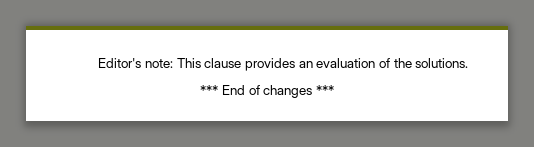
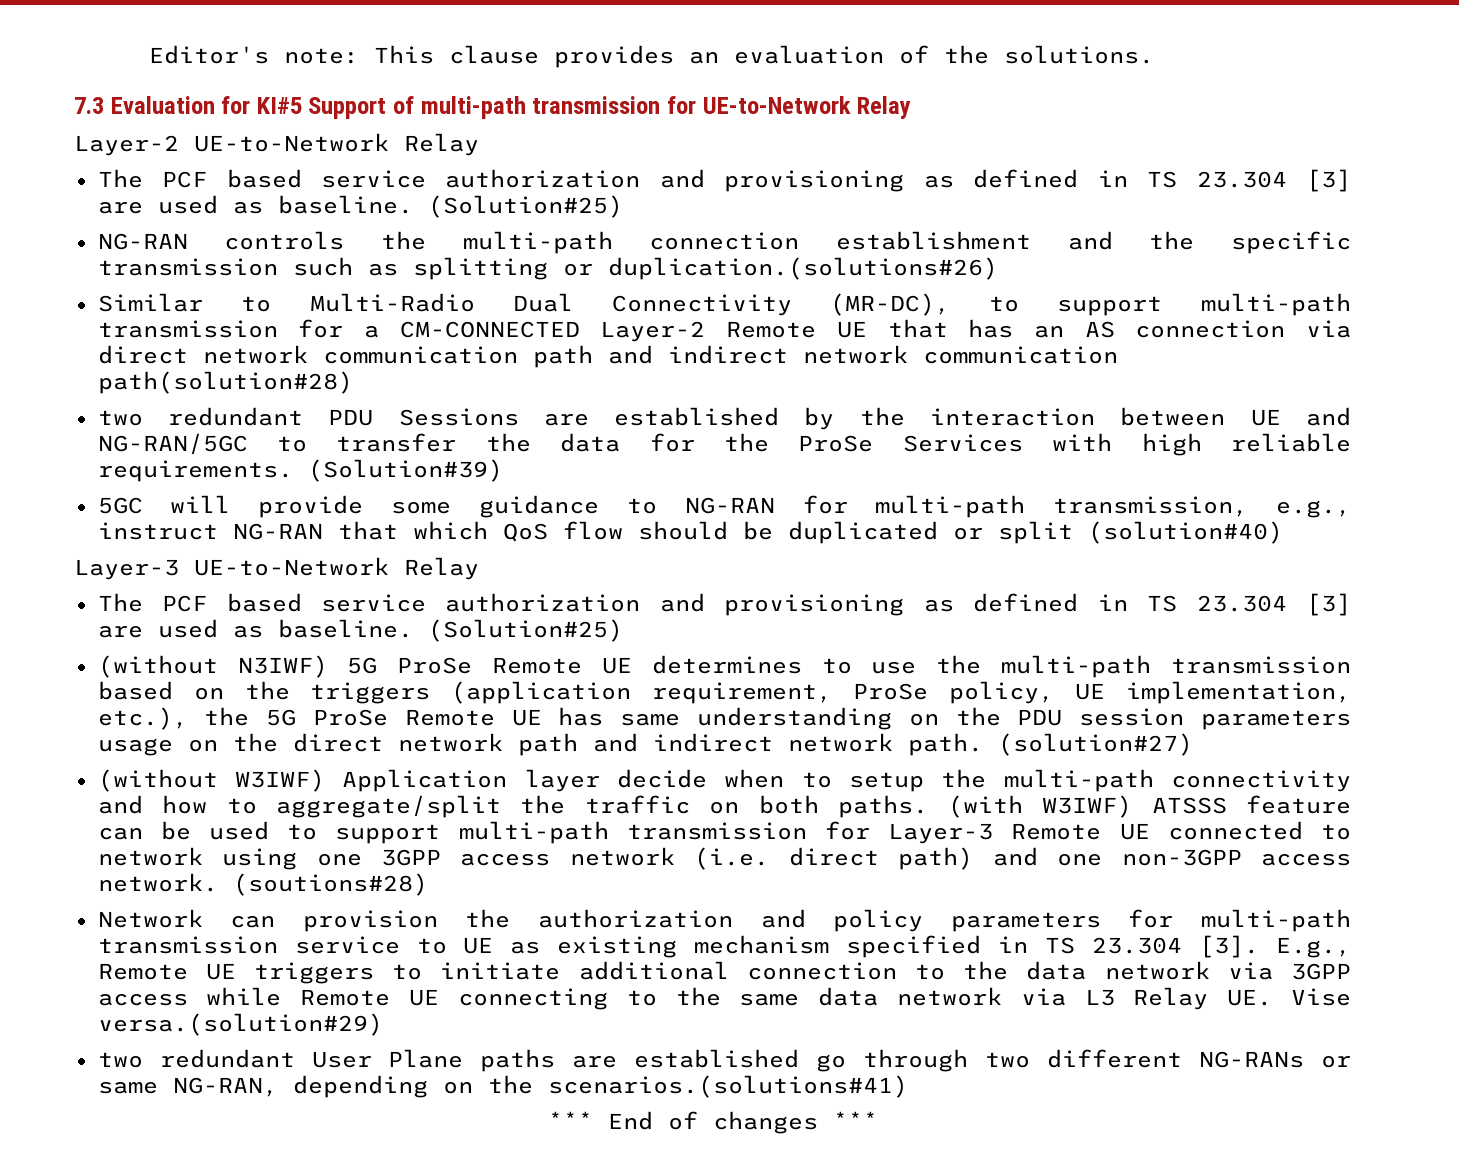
(469, 63) none -> [74,96,912,119] [74,133,479,156] [97,169,1351,192] [97,195,623,218] [97,231,1352,254] [97,257,998,280] [97,293,1351,316] [97,319,1351,342] [97,345,1118,368] [97,371,353,394] [97,407,1351,430] [97,433,1351,456] [97,459,503,482] [97,495,1352,518] [97,521,1283,544] [74,557,479,580] [97,593,1351,616] [97,619,623,642] [97,655,1351,678] [97,681,1351,704] [97,707,1351,730] [97,733,1193,756] [97,769,1352,792] [97,795,1351,818] [97,821,1351,844] [97,847,1351,870] [97,873,428,896] [97,909,1351,932] [97,935,1351,958] [97,961,1351,984] [97,987,1352,1010] [97,1013,383,1036] [97,1049,1351,1072] [97,1075,908,1098] // 7.3 Evaluation for KI#5 Support of multi-path transmission for UE-to-Network Relay // Layer-2 UE-to-Network Relay // The PCF based service authorization and provisioning as defined in TS 23.304 [3] are used as baseline. (Solution#25) // NG-RAN controls the multi-path connection establishment and the specific transmission such as splitting or duplication.(solutions#26) // Similar to Multi-Radio Dual Connectivity (MR-DC), to support multi-path transmission for a CM-CONNECTED Layer-2 Remote UE that has an AS connection via direct network communication path and indirect network communication path(solution#28) // two redundant PDU Sessions are established by the interaction between UE and NG-RAN/5GC to transfer the data for the ProSe Services with high reliable requirements. (Solution#39) // 5GC will provide some guidance to NG-RAN for multi-path transmission, e.g., instruct NG-RAN that which QoS flow should be duplicated or split (solution#40) // Layer-3 UE-to-Network Relay // The PCF based service authorization and provisioning as defined in TS 23.304 [3] are used as baseline. (Solution#25) // (without N3IWF) 5G ProSe Remote UE determines to use the multi-path transmission based on the triggers (application requirement, ProSe policy, UE implementation, etc.), the 5G ProSe Remote UE has same understanding on the PDU session parameters usage on the direct network path and indirect network path. (solution#27) // (without W3IWF) Application layer decide when to setup the multi-path connectivity and how to aggregate/split the traffic on both paths. (with W3IWF) ATSSS feature can be used to support multi-path transmission for Layer-3 Remote UE connected to network using one 3GPP access network (i.e. direct path) and one non-3GPP access network. (soutions#28) // Network can provision the authorization and policy parameters for multi-path transmission service to UE as existing mechanism specified in TS 23.304 [3]. E.g., Remote UE triggers to initiate additional connection to the data network via 3GPP access while Remote UE connecting to the same data network via L3 Relay UE. Vise versa.(solution#29) // two redundant User Plane paths are established go through two different NG-RANs or same NG-RAN, depending on the scenarios.(solutions#41)

